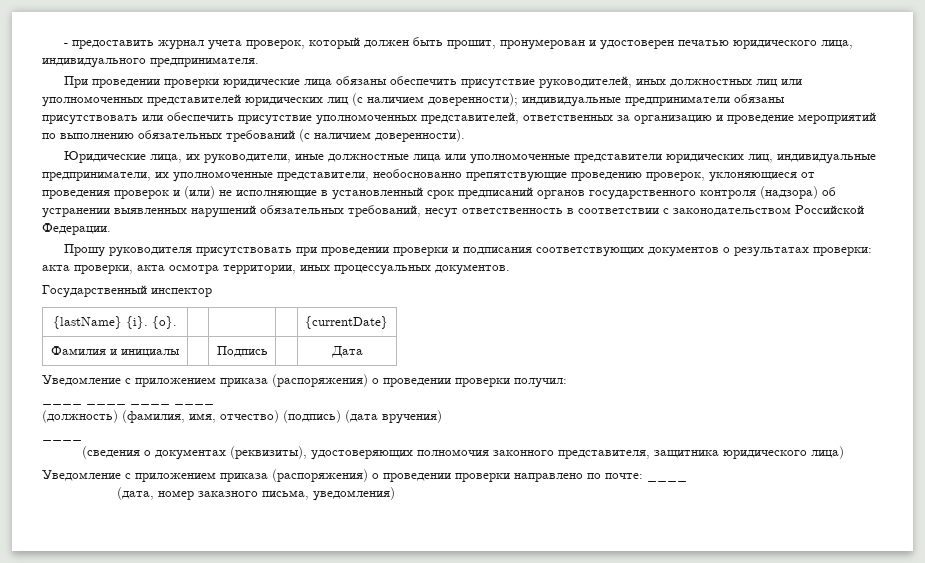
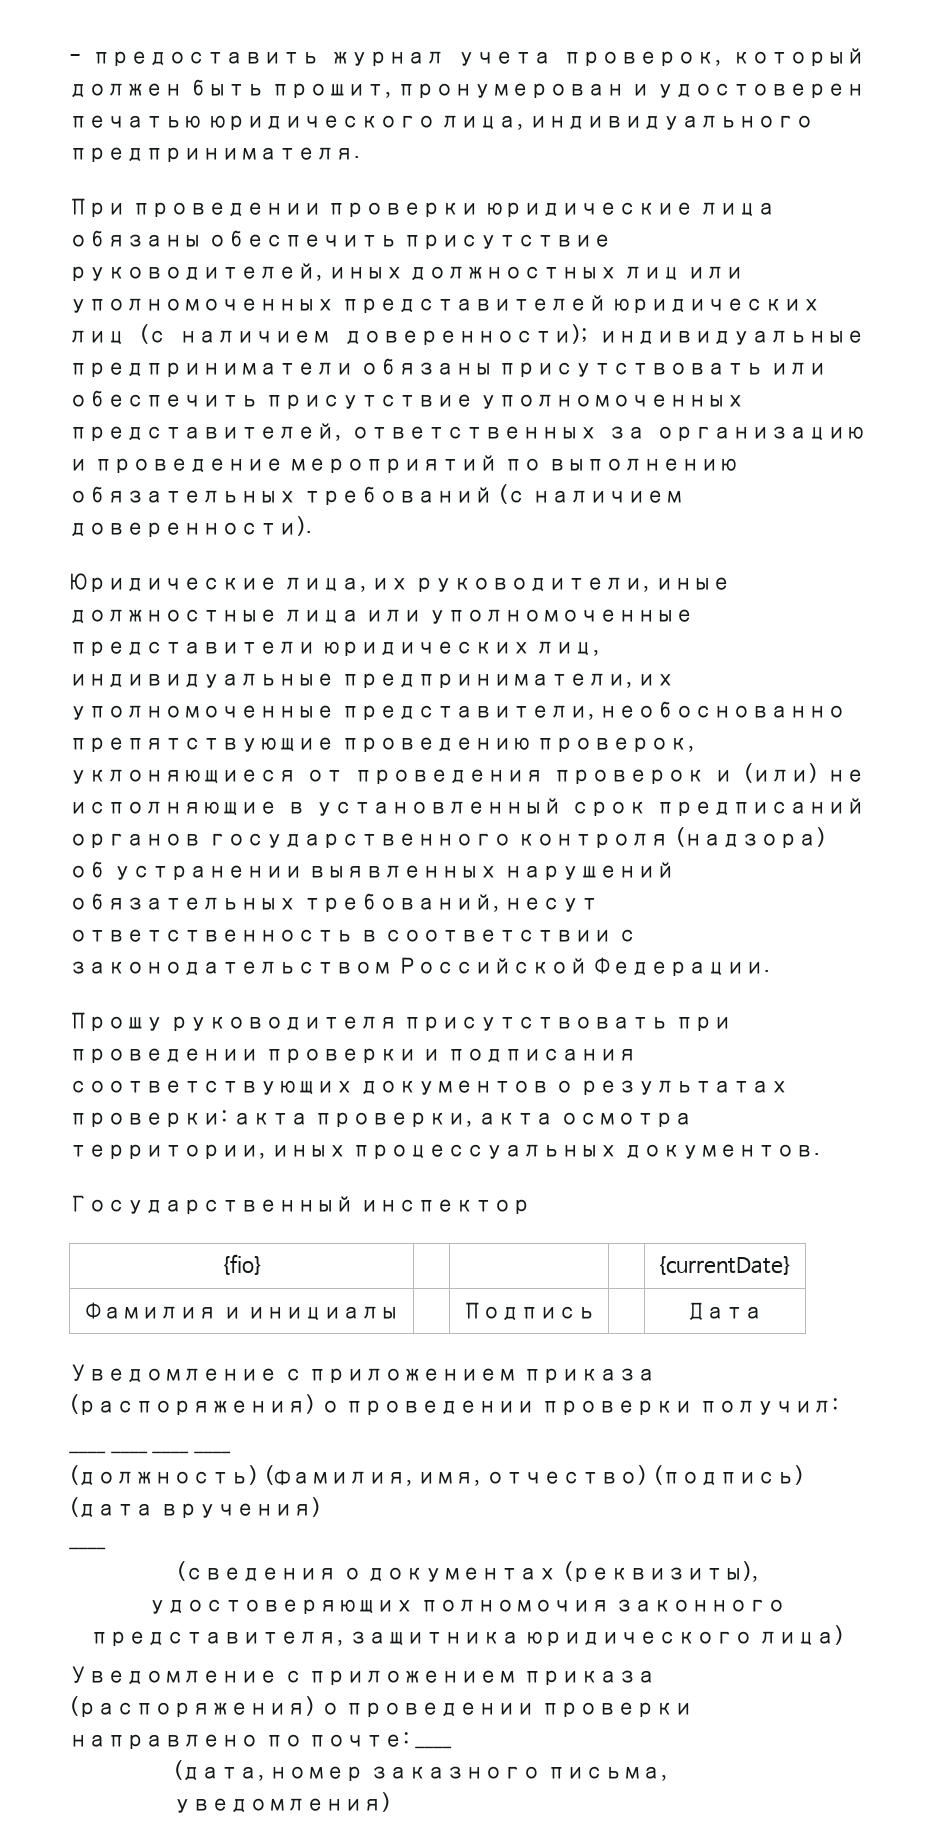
[52,316,177,329] {lastName} {i}. {o}. -> [220,1254,263,1275] {fio}

